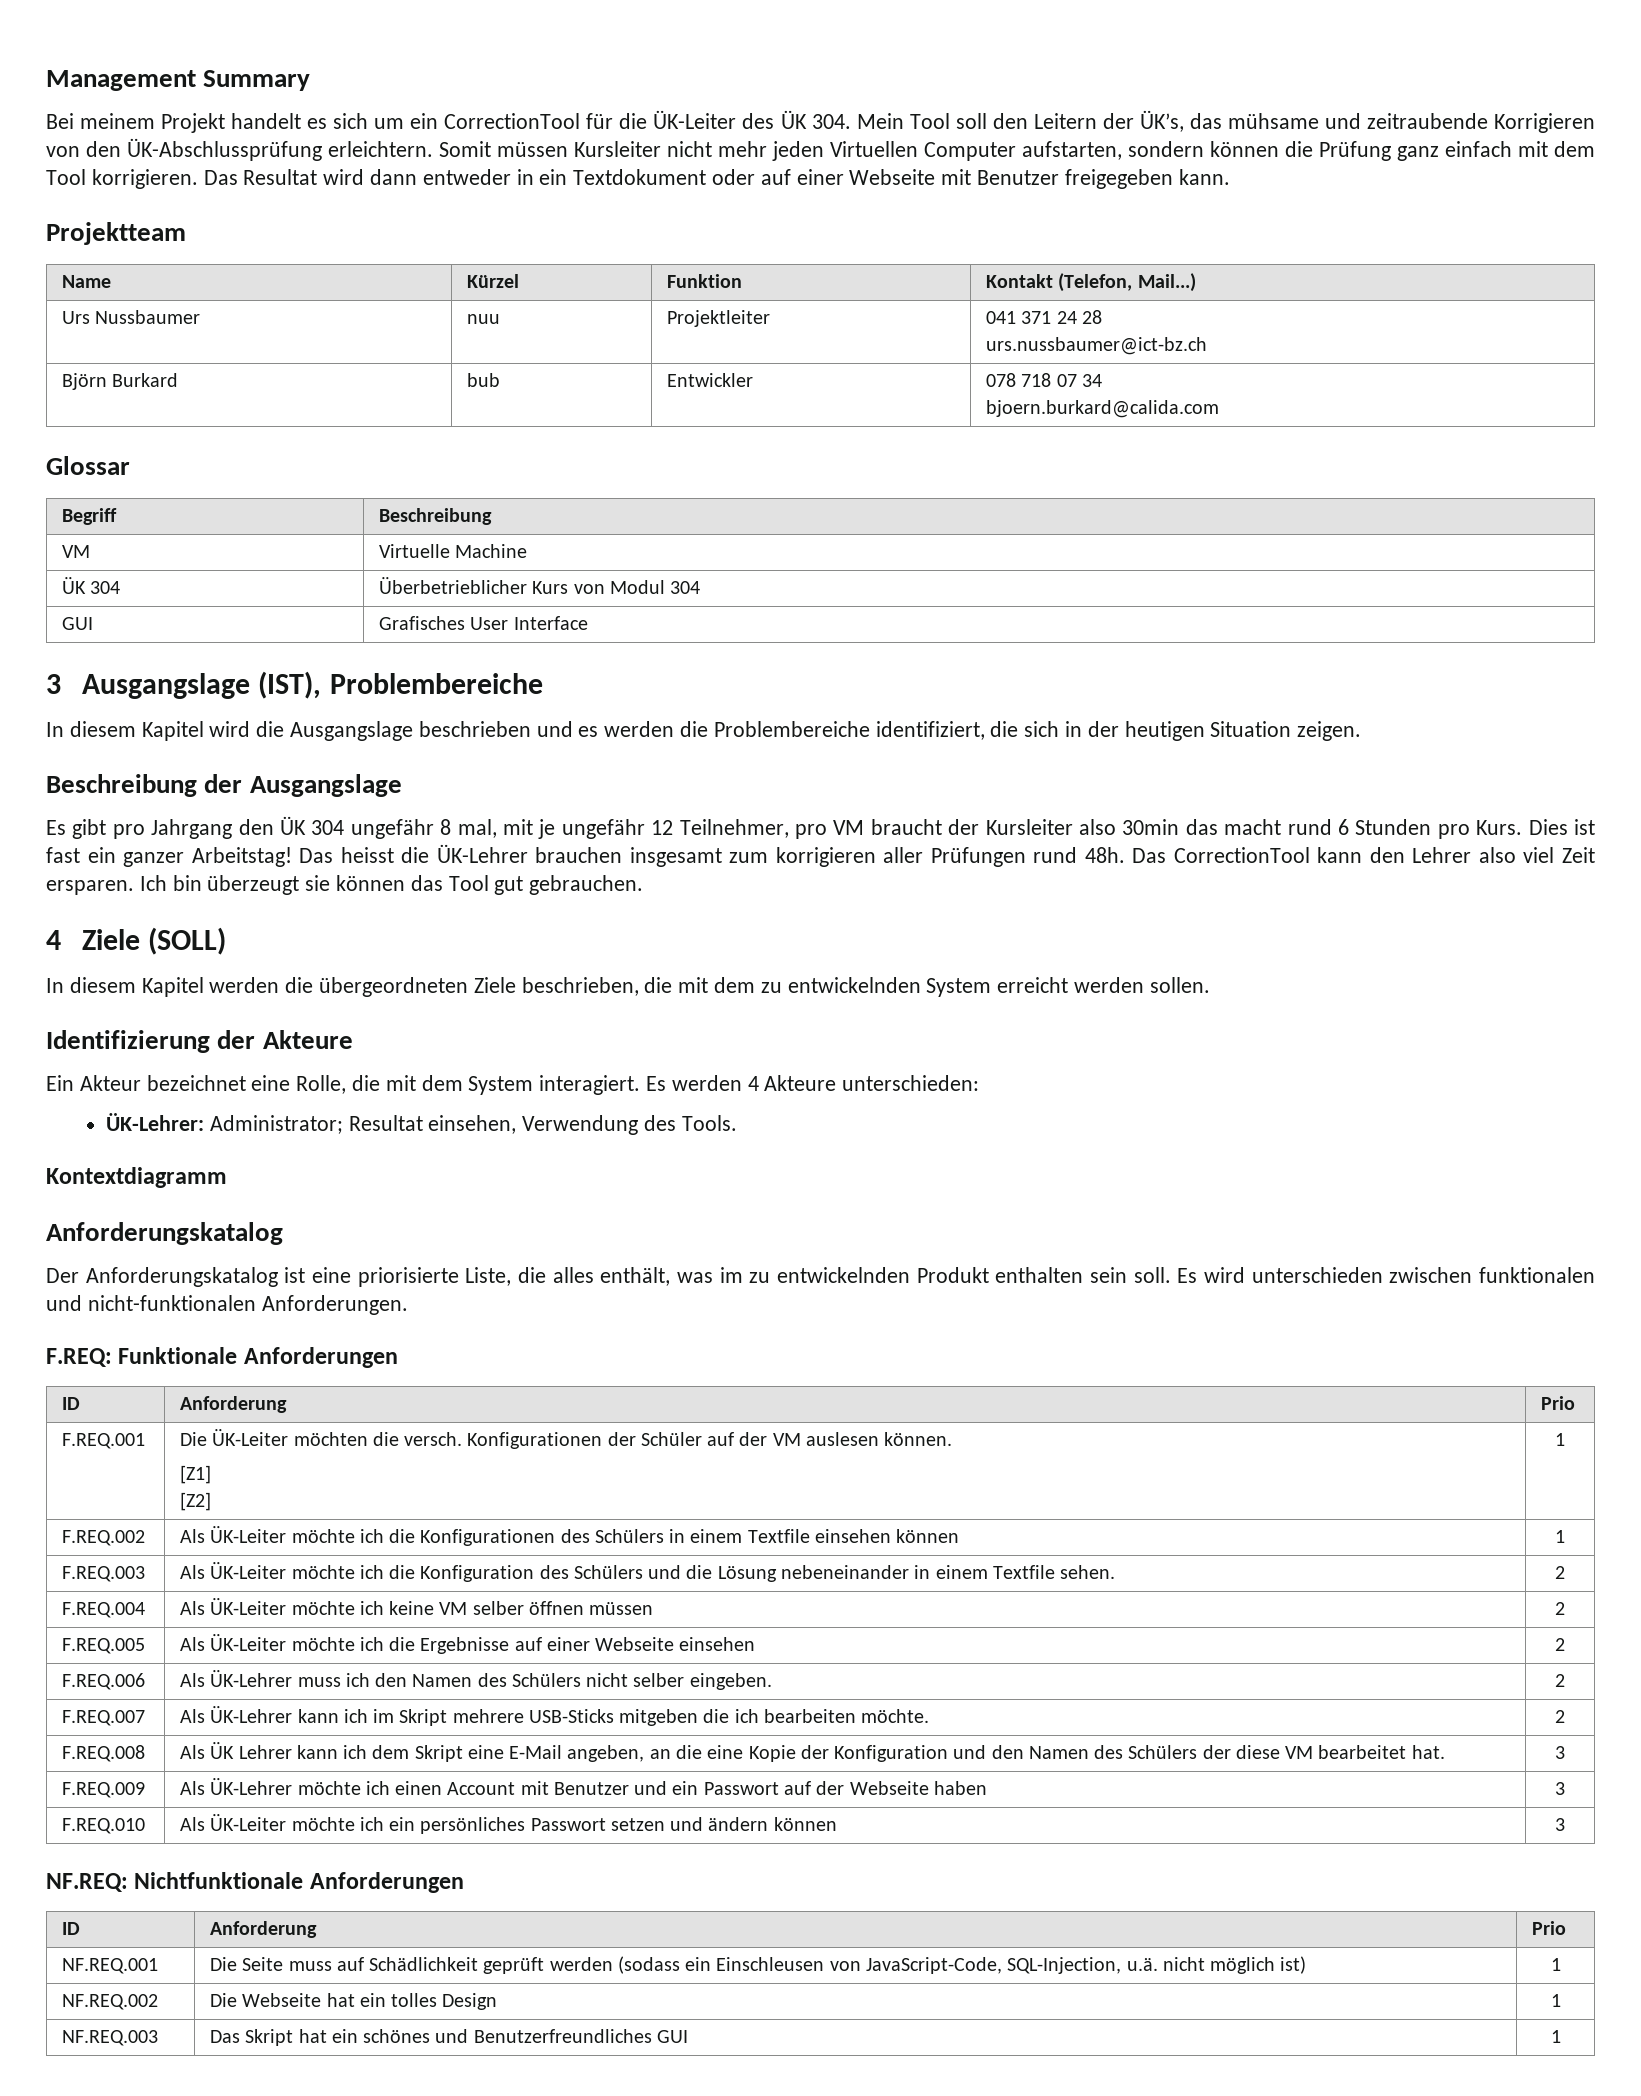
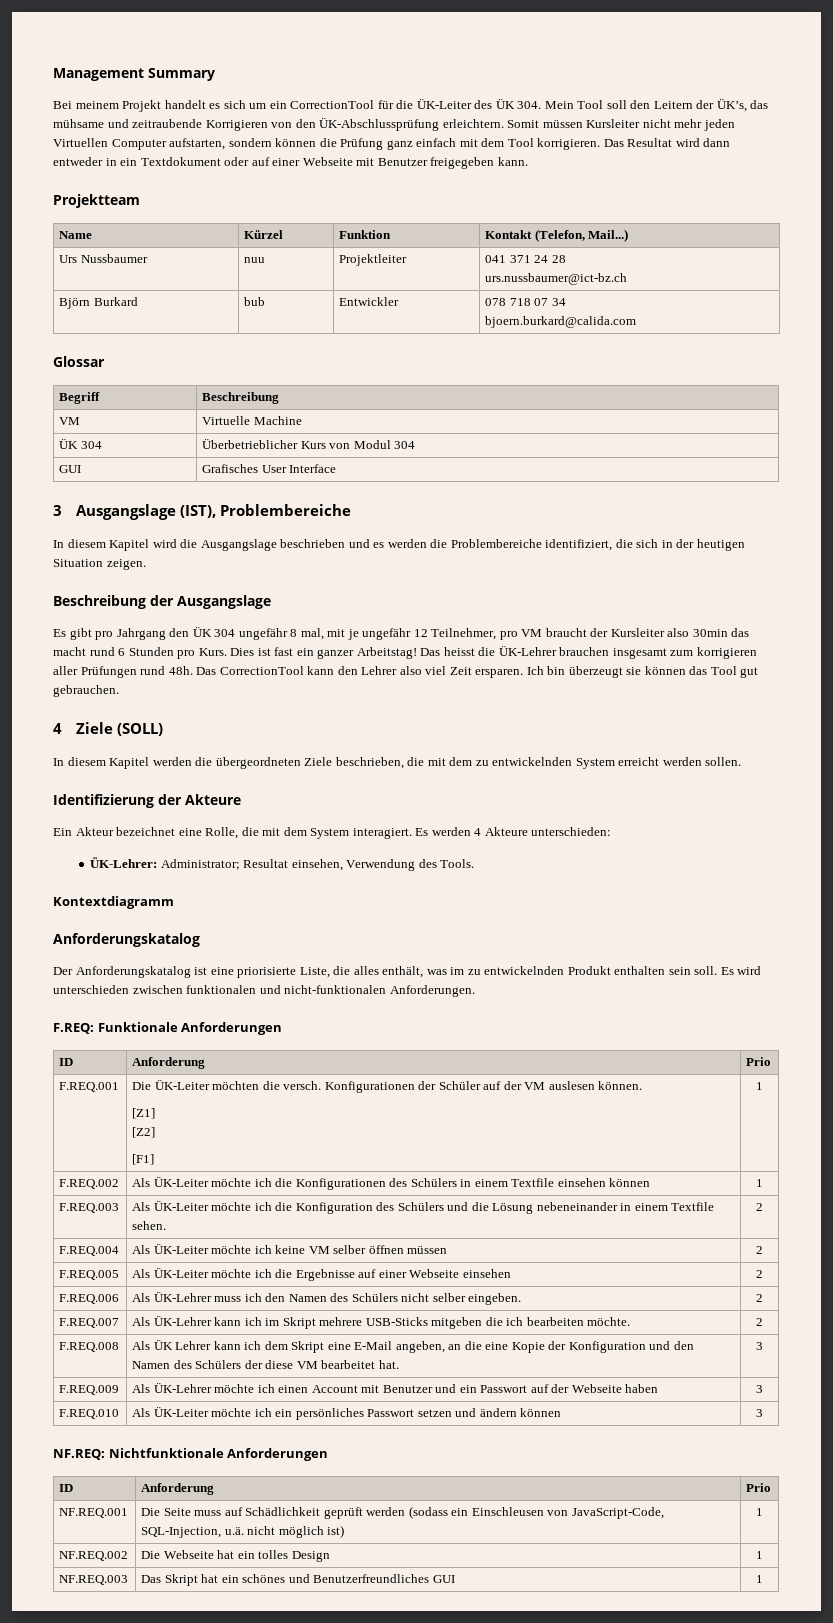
(212, 1501) none -> [132,1154,155,1165] // [F1]

